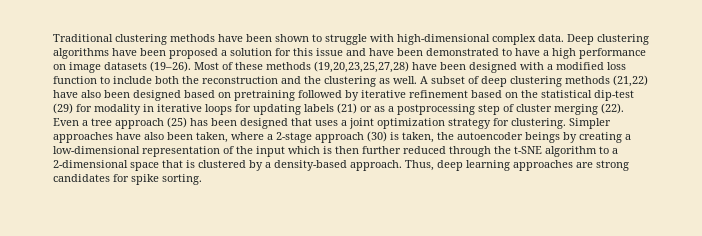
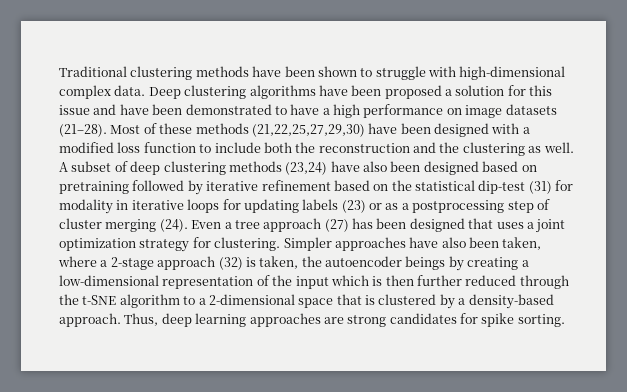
[150,61,191,72] (19–26). -> [59,124,107,137] (21–28).
[314,61,409,73] (19,20,23,25,27,28) -> [251,124,365,137] (21,22,25,27,29,30)
[613,75,648,87] (21,22) -> [285,162,328,175] (23,24)
[53,103,73,114] (29) -> [528,181,552,194] (31)
[337,103,357,114] (21) -> [341,200,366,213] (23)
[601,103,624,114] (22). -> [159,219,188,232] (24).
[167,117,187,128] (25) -> [324,219,349,232] (27)
[367,131,387,142] (30) -> [218,257,243,270] (32)

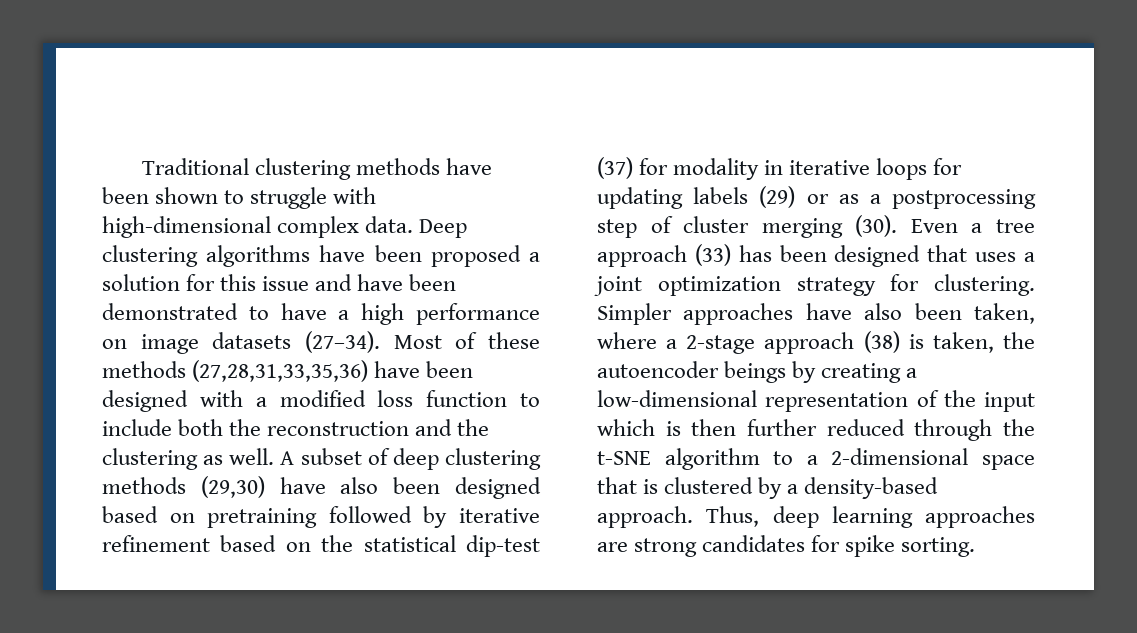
[59,124,107,137] (21–28). -> [305,331,380,353] (27–34).
[251,124,365,137] (21,22,25,27,29,30) -> [192,360,369,382] (27,28,31,33,35,36)
[285,162,328,175] (23,24) -> [200,476,265,498] (29,30)
[528,181,552,194] (31) -> [597,157,633,179] (37)
[341,200,366,213] (23) -> [759,186,796,208] (29)
[159,219,188,232] (24). -> [855,215,898,237] (30).
[324,219,349,232] (27) -> [694,244,731,266] (33)
[218,257,243,270] (32) -> [863,331,900,353] (38)

